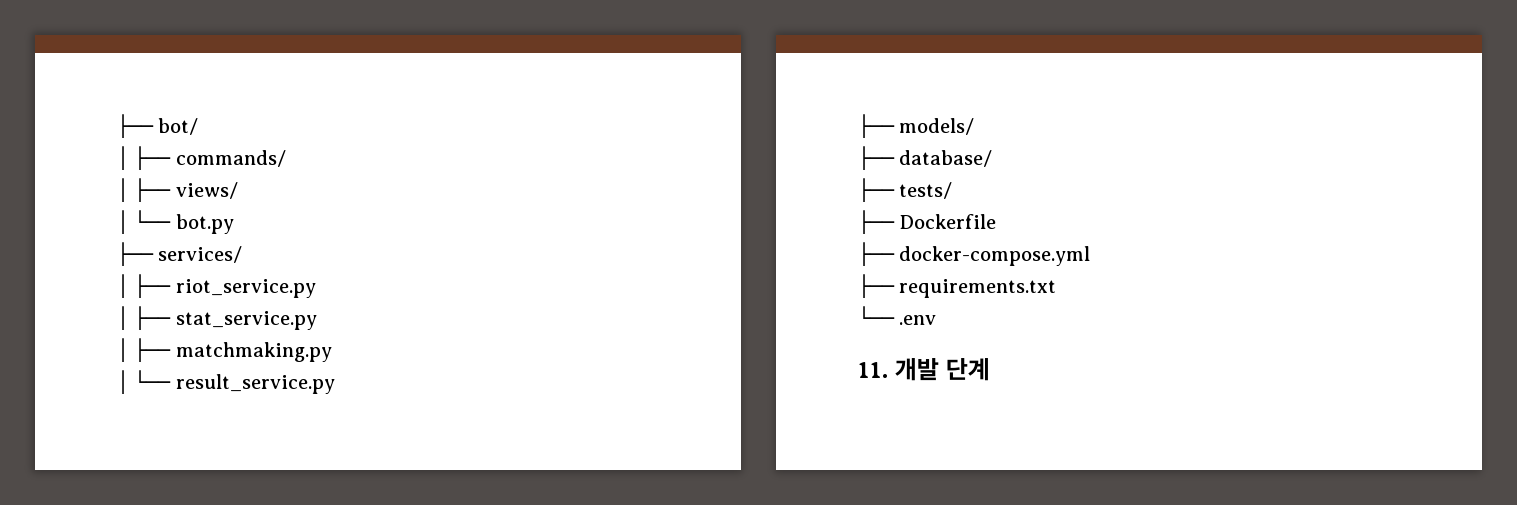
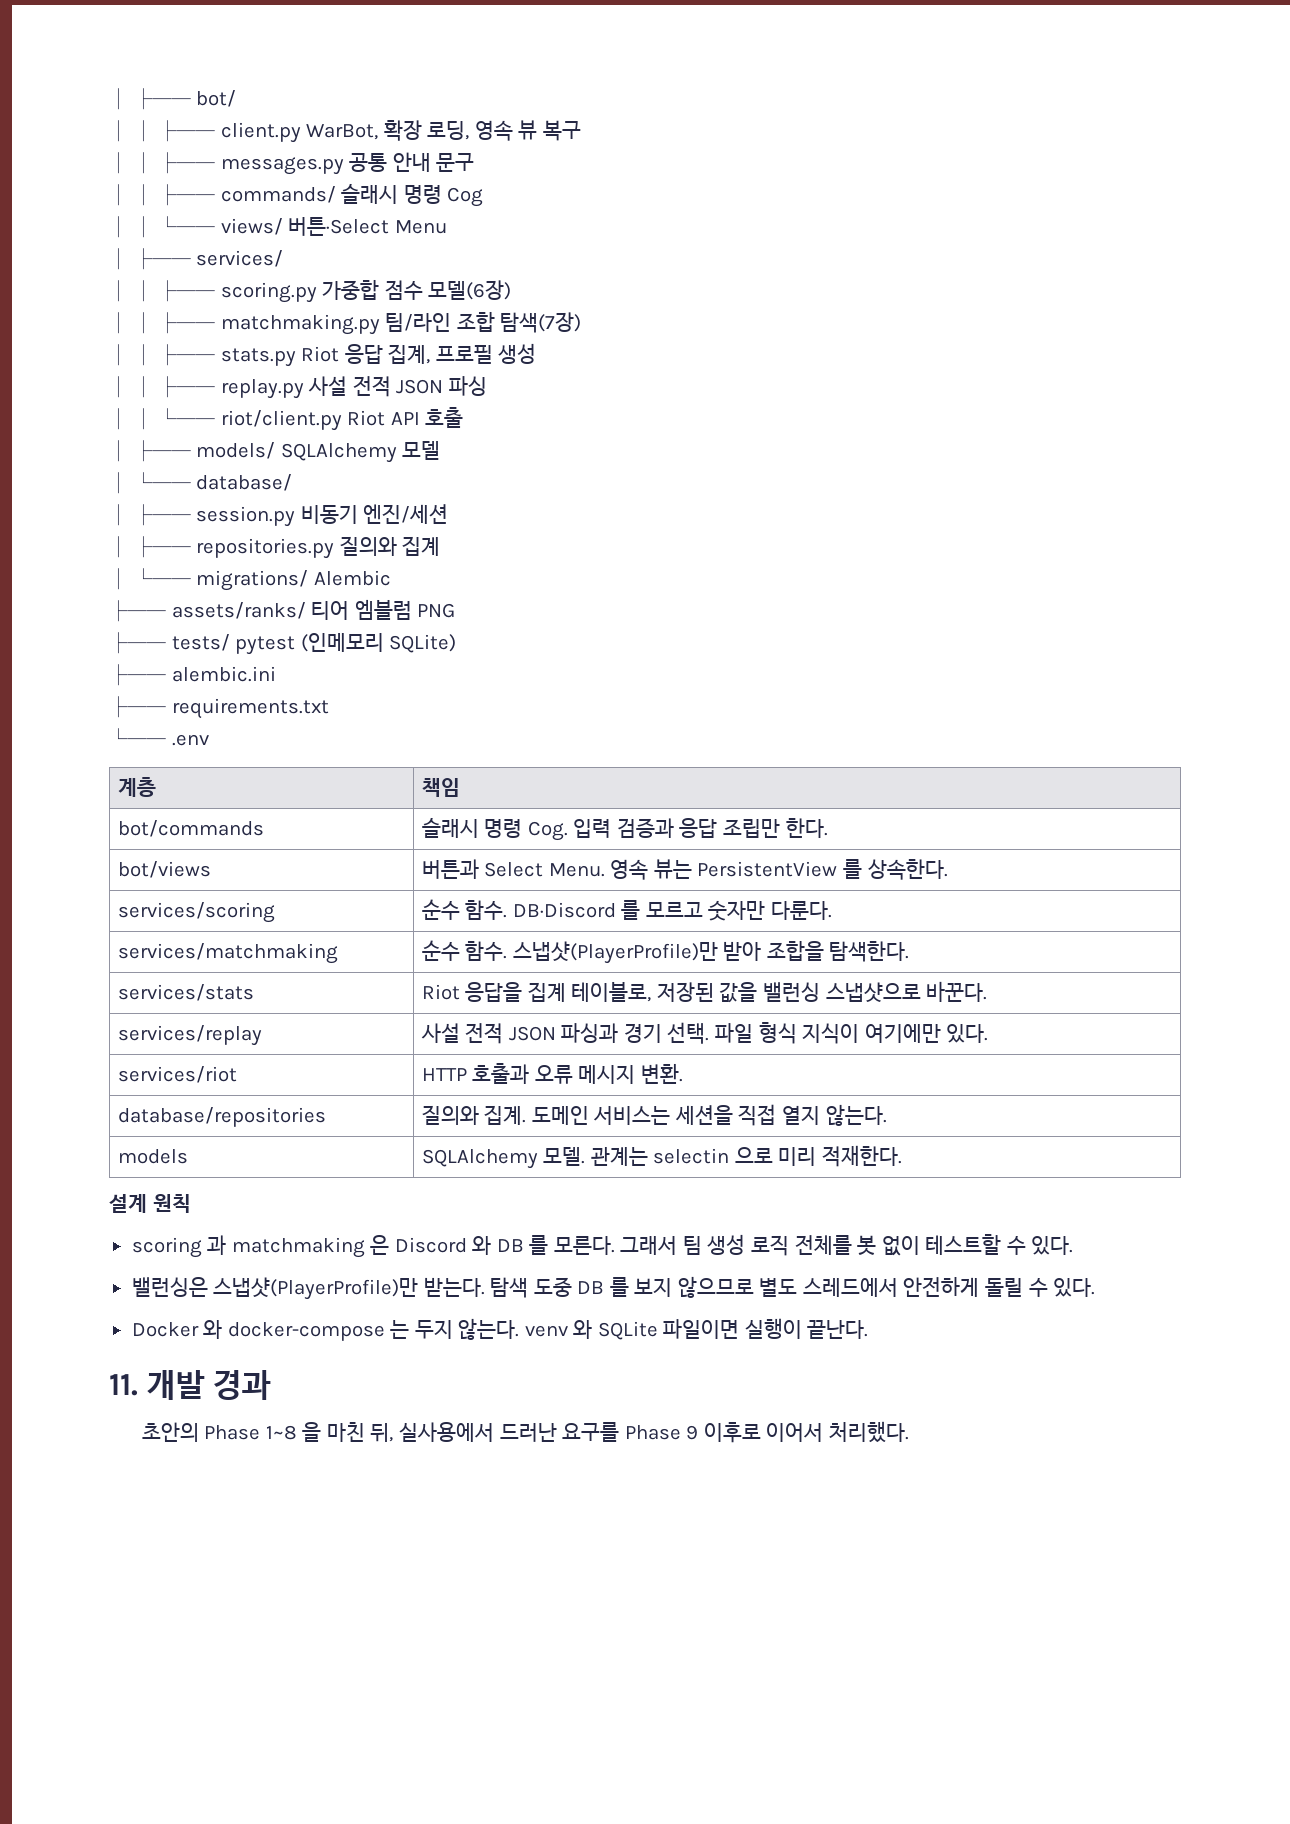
(117, 126) none -> [109,88,128,110] │
(129, 158) none -> [133,120,581,143] [109,152,475,175] [109,184,153,206] │ ├── client.py WarBot, 확장 로딩, 영속 뷰 복구 // │ │ ├── messages.py 공통 안내 문구 // │ │
[117,178,172,202] // │ ├── -> [341,183,484,207] [109,216,216,238] 슬래시 명령 Cog // │ │ └──
[117,210,234,234] // │ └── bot.py // -> [288,217,447,236] [109,248,128,270] 버튼·Select Menu // │
[134,274,316,298] [117,306,317,330] [117,338,332,362] [117,370,335,394] [858,114,975,138] [858,146,993,170] [858,178,953,202] [858,210,997,234] [858,242,1091,266] [858,274,1057,298] [858,306,937,325] [858,358,990,381] ├── riot_service.py // │ ├── stat_service.py // │ ├── matchmaking.py // │ └── result_service.py // ├── models/ // ├── database/ // ├── tests/ // ├── Dockerfile // ├── docker-compose.yml // ├── requirements.txt // └── .env // 11. 개발 단계 -> [133,279,512,303] [109,311,582,335] [109,343,537,367] [109,376,487,399] [109,407,464,431] [109,440,441,463] [109,472,293,494] [109,504,449,527] [109,536,441,559] [109,568,391,591] [109,599,456,622] [109,632,457,655] [109,664,276,686] [109,696,329,719] [109,728,209,746] [117,777,156,797] [421,778,460,797] [117,820,264,837] [421,817,828,841] [117,861,211,878] [421,859,948,880] [117,902,275,923] [421,899,833,921] [117,943,338,964] [421,940,910,964] [117,984,254,1001] [421,981,988,1003] [117,1025,262,1046] [420,1022,989,1044] [117,1066,237,1083] [421,1063,683,1084] [117,1107,326,1127] [421,1104,887,1126] [117,1149,188,1164] [421,1145,903,1169] [109,1194,191,1213] [131,1234,1074,1258] [131,1276,1096,1300] [131,1318,869,1341] [109,1370,272,1400] [141,1421,909,1443] │ ├── scoring.py 가중합 점수 모델(6장) // │ │ ├── matchmaking.py 팀/라인 조합 탐색(7장) // │ │ ├── stats.py Riot 응답 집계, 프로필 생성 // │ │ ├── replay.py 사설 전적 JSON 파싱 // │ │ └── riot/client.py Riot API 호출 // │ ├── models/ SQLAlchemy 모델 // │ └── database/ // │ ├── session.py 비동기 엔진/세션 // │ ├── repositories.py 질의와 집계 // │ └── migrations/ Alembic // ├── assets/ranks/ 티어 엠블럼 PNG // ├── tests/ pytest (인메모리 SQLite) // ├── alembic.ini // ├── requirements.txt // └── .env // 계층 | 책임 // bot/commands | 슬래시 명령 Cog. 입력 검증과 응답 조립만 한다. // bot/views | 버튼과 Select Menu. 영속 뷰는 PersistentView 를 상속한다. // services/scoring | 순수 함수. DB·Discord 를 모르고 숫자만 다룬다. // services/matchmaking | 순수 함수. 스냅샷(PlayerProfile)만 받아 조합을 탐색한다. // services/stats | Riot 응답을 집계 테이블로, 저장된 값을 밸런싱 스냅샷으로 바꾼다. // services/replay | 사설 전적 JSON 파싱과 경기 선택. 파일 형식 지식이 여기에만 있다. // services/riot | HTTP 호출과 오류 메시지 변환. // database/repositories | 질의와 집계. 도메인 서비스는 세션을 직접 열지 않는다. // models | SQLAlchemy 모델. 관계는 selectin 으로 미리 적재한다. // 설계 원칙 // scoring 과 matchmaking 은 Discord 와 DB 를 모른다. 그래서 팀 생성 로직 전체를 봇 없이 테스트할 수 있다. // 밸런싱은 스냅샷(PlayerProfile)만 받는다. 탐색 도중 DB 를 보지 않으므로 별도 스레드에서 안전하게 돌릴 수 있다. // Docker 와 docker-compose 는 두지 않는다. venv 와 SQLite 파일이면 실행이 끝난다. // 11. 개발 경과 // 초안의 Phase 1~8 을 마친 뒤, 실사용에서 드러난 요구를 Phase 9 이후로 이어서 처리했다.

